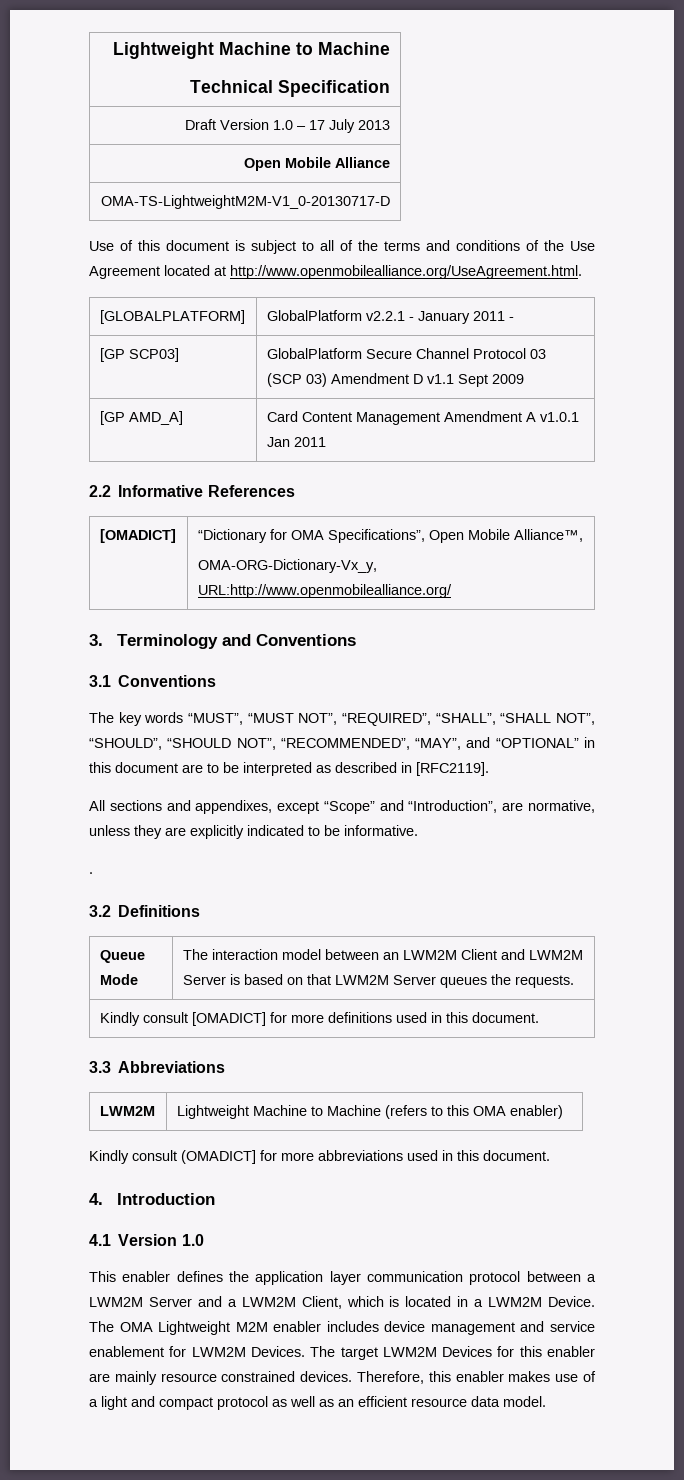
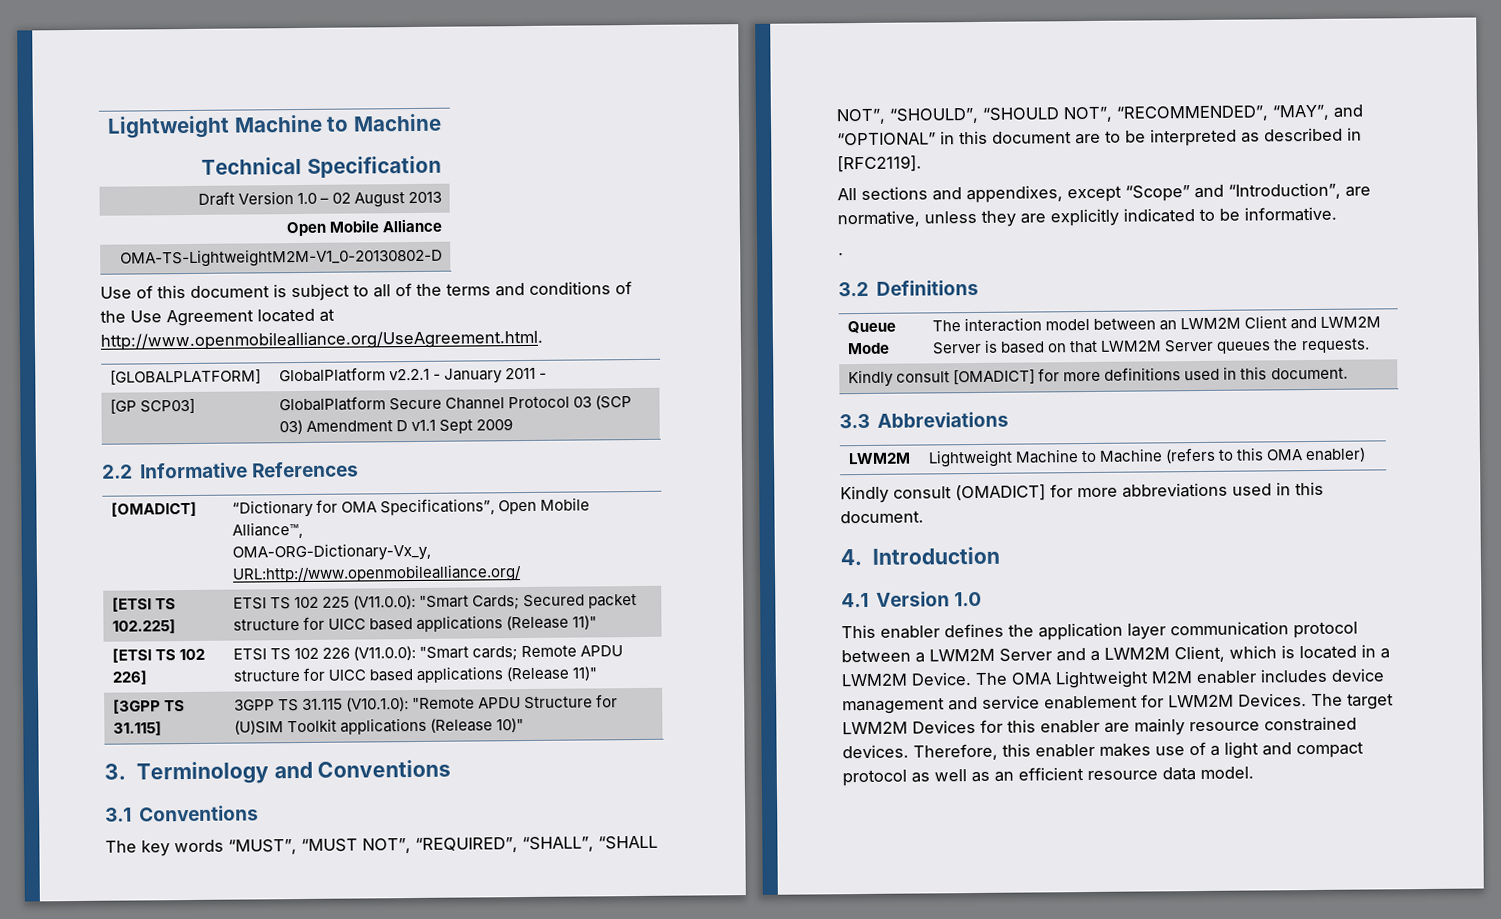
[309,119,356,133] 17 July -> [331,192,405,208] 02 August
[101,195,391,209] OMA-TS-LightweightM2M-V1_0-20130717-D -> [119,247,443,268] OMA-TS-LightweightM2M-V1_0-20130802-D
[99,411,183,425] [266,411,579,425] [266,437,326,447] // [GP AMD_A] | Card Content Management Amendment A v1.0.1 Jan 2011 -> (514, 424) none
(452, 591) none -> [112,597,177,612] [112,619,177,634] [233,594,638,610] [233,615,598,632] [112,648,206,663] [112,670,148,685] [233,645,624,661] [233,666,598,683] [113,699,186,714] [113,721,163,736] [234,694,619,712] [234,717,525,735] // [ETSI TS 102.225] | ETSI TS 102 225 (V11.0.0): "Smart Cards; Secured packet structure for UICC based applications (Release 11)" // [ETSI TS 102 226] | ETSI TS 102 226 (V11.0.0): "Smart cards; Remote APDU structure for UICC based applications (Release 11)" // [3GPP TS 31.115] | 3GPP TS 31.115 (V10.1.0): "Remote APDU Structure for (U)SIM Toolkit applications (Release 10)"

